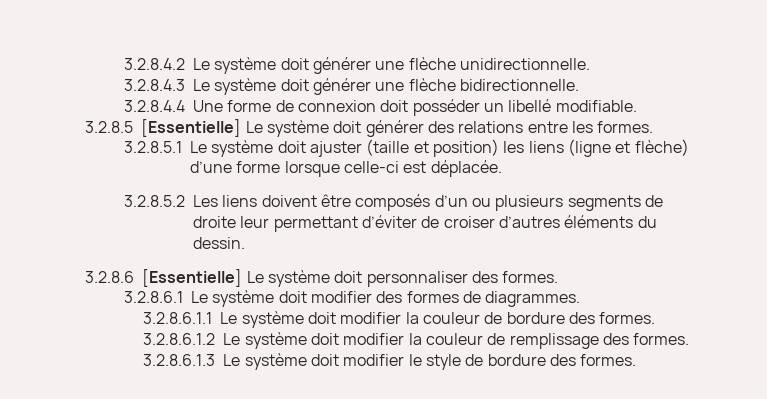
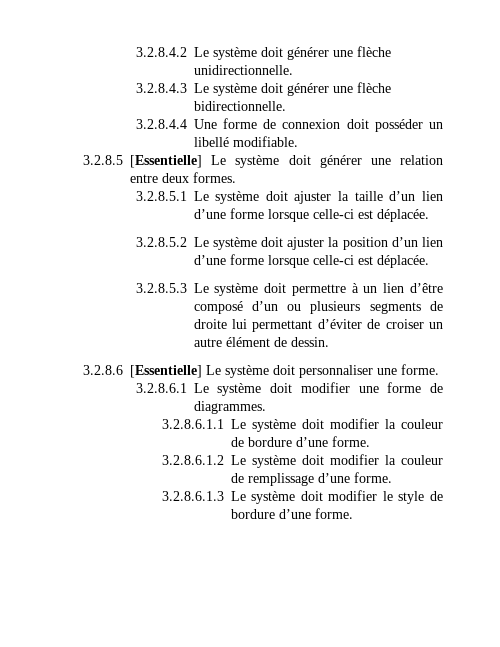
[427,121,593,133] des relations entre les -> [370,155,443,165] [130,173,190,183] une relation entre deux
[366,139,689,157] (taille et position) les liens (ligne et flèche) -> [338,191,444,201] la taille d’un lien
[193,194,431,211] Les liens doivent être composés -> [193,237,444,250] [193,254,429,268] [135,283,443,296] [193,301,243,314] Le système doit ajuster la position d’un lien d’une forme lorsque celle-ci est déplacée. // 3.2.8.5.3 Le système doit permettre à un lien d’être composé
[240,216,270,228] leur -> [231,319,247,329] lui
[499,215,657,228] d’autres éléments du -> [429,322,444,329] [193,337,287,347] un autre élément de
[471,271,559,283] des formes. -> [377,364,440,375] une forme.
[376,291,459,303] des formes -> [358,382,422,393] une forme
[569,312,656,324] des formes. -> [295,436,370,447] d’une forme.
[603,333,690,345] des formes. -> [317,472,392,483] d’une forme.
[550,354,637,366] des formes. -> [278,508,353,519] d’une forme.

